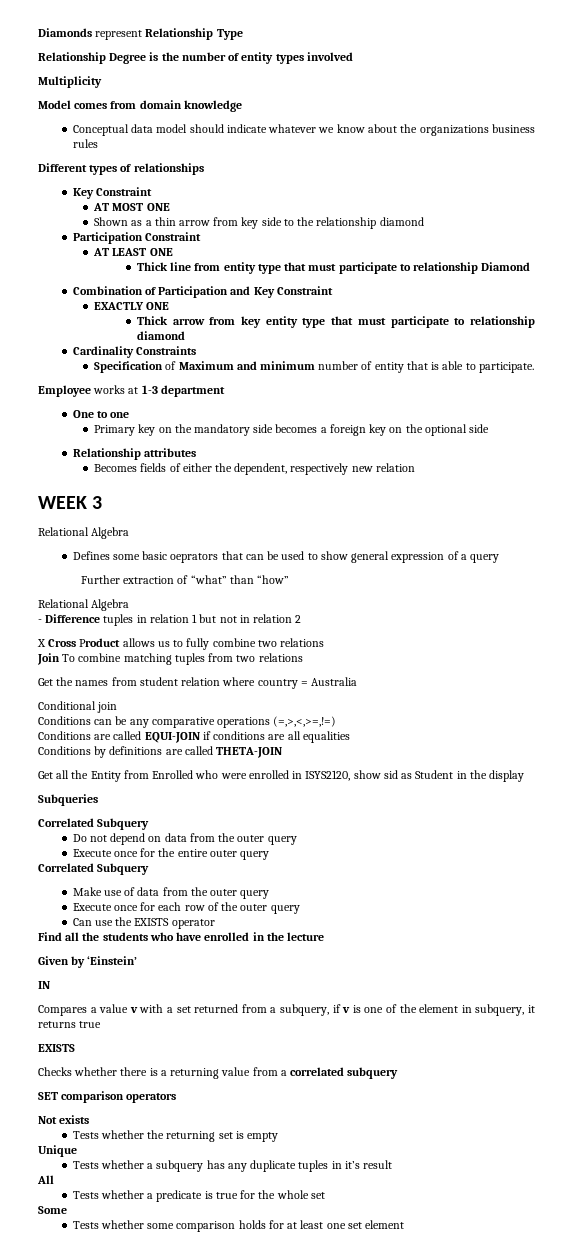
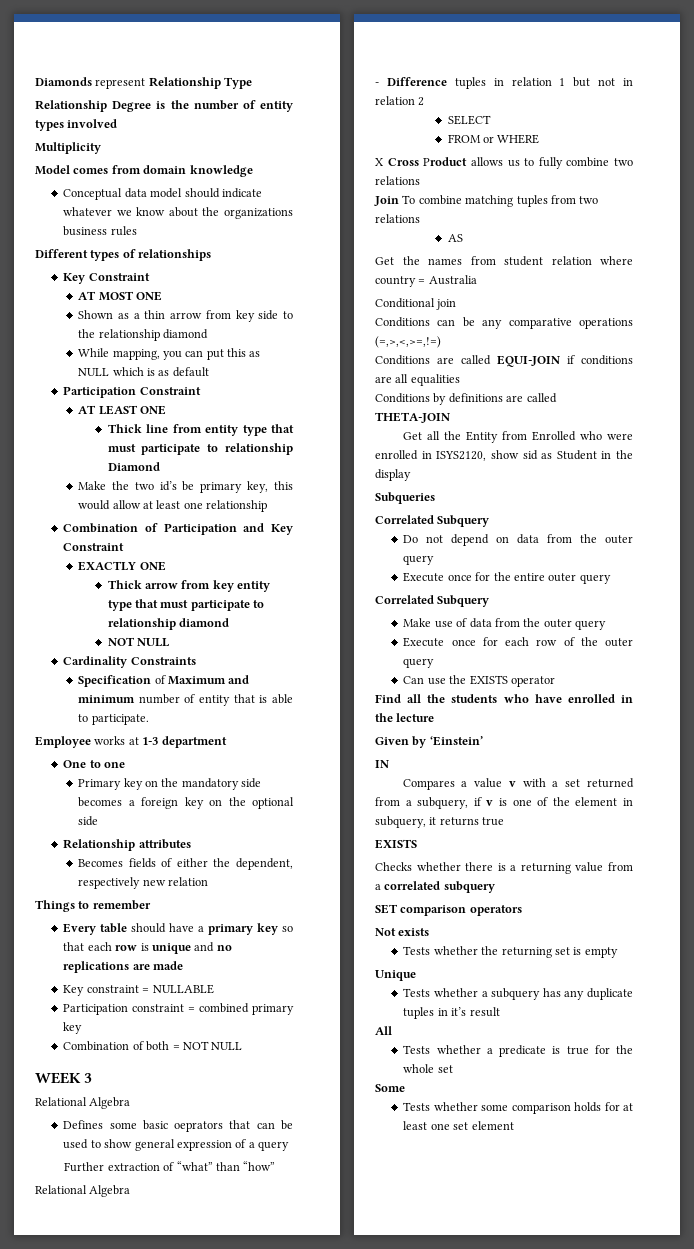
(424, 221) none -> [78,348,261,360] [78,367,209,377] // While mapping, you can put this as NULL which is as default
(531, 266) none -> [78,481,293,493] [78,500,268,512] // Make the two id’s be primary key, this would allow at least one relationship
(185, 335) none -> [107,637,169,647] // NOT NULL
(415, 467) none -> [35,900,151,912] [63,923,293,935] [63,942,232,954] [63,961,184,973] [63,984,214,996] [63,1003,294,1015] [63,1022,83,1034] [63,1041,243,1051] // Things to remember // Every table should have a primary key so that each row is unique and no replications are made // Key constraint = NULLABLE // Participation constraint = combined primary key // Combination of both = NOT NULL
(302, 619) none -> [447,115,491,125] [447,134,540,144] // SELECT // FROM or WHERE
(303, 657) none -> [447,234,463,242] // AS

